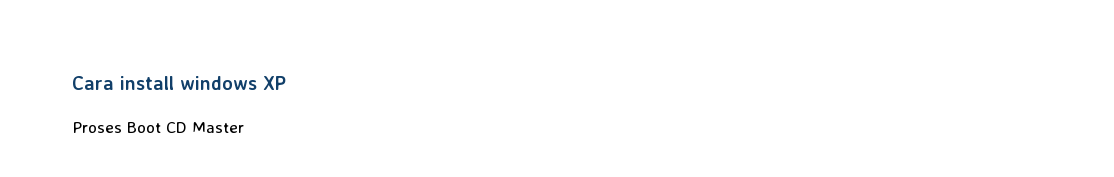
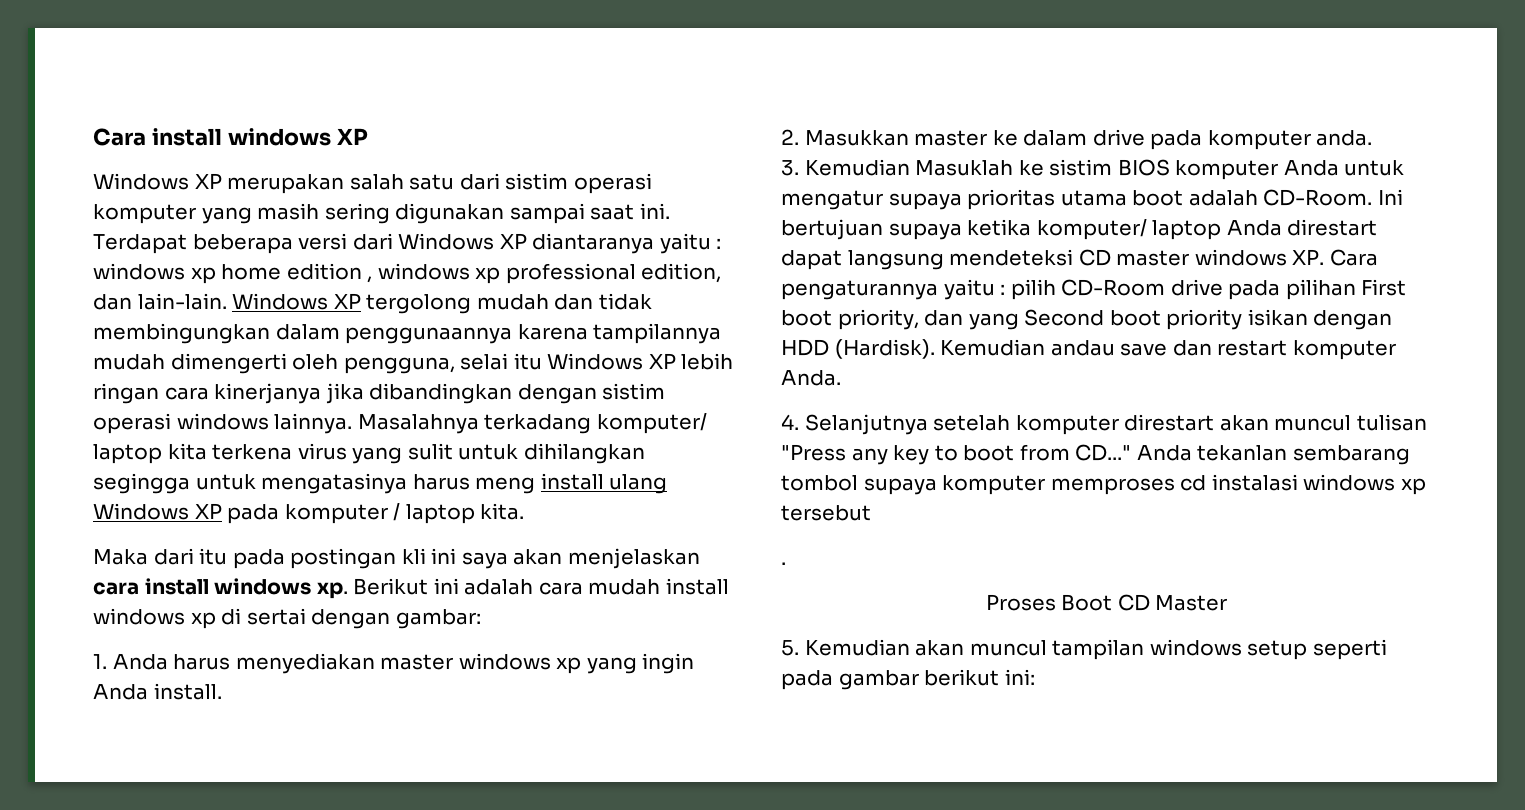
[72,122,244,133] Proses Boot CD Master -> [93,173,652,194] [93,203,670,224] [93,233,722,254] [93,263,722,284] [93,293,652,314] [93,323,722,344] [93,353,734,374] [93,383,666,404] [93,413,707,434] [93,443,645,464] [93,473,668,494] [93,503,525,524] [93,548,700,569] [93,578,729,599] [93,608,481,629] [93,653,695,674] [93,683,222,700] [781,129,1373,150] [781,159,1405,180] [781,189,1403,210] [781,219,1378,240] [781,249,1378,270] [781,279,1407,300] [781,309,1393,330] [781,339,1396,360] [781,370,841,386] [781,414,1427,435] [781,444,1410,465] [781,474,1426,495] [781,505,871,521] [781,562,786,565] [985,594,1228,611] [781,639,1387,660] [781,669,1035,690] Windows XP merupakan salah satu dari sistim operasi komputer yang masih sering digunakan sampai saat ini. Terdapat beberapa versi dari Windows XP diantaranya yaitu : windows xp home edition , windows xp professional edition, dan lain-lain. Windows XP tergolong mudah dan tidak membingungkan dalam penggunaannya karena tampilannya mudah dimengerti oleh pengguna, selai itu Windows XP lebih ringan cara kinerjanya jika dibandingkan dengan sistim operasi windows lainnya. Masalahnya terkadang komputer/ laptop kita terkena virus yang sulit untuk dihilangkan segingga untuk mengatasinya harus meng install ulang Windows XP pada komputer / laptop kita. // Maka dari itu pada postingan kli ini saya akan menjelaskan cara install windows xp. Berikut ini adalah cara mudah install windows xp di sertai dengan gambar: // 1. Anda harus menyediakan master windows xp yang ingin Anda install. // 2. Masukkan master ke dalam drive pada komputer anda. // 3. Kemudian Masuklah ke sistim BIOS komputer Anda untuk mengatur supaya prioritas utama boot adalah CD-Room. Ini bertujuan supaya ketika komputer/ laptop Anda direstart dapat langsung mendeteksi CD master windows XP. Cara pengaturannya yaitu : pilih CD-Room drive pada pilihan First boot priority, dan yang Second boot priority isikan dengan HDD (Hardisk). Kemudian andau save dan restart komputer Anda. // 4. Selanjutnya setelah komputer direstart akan muncul tulisan "Press any key to boot from CD..." Anda tekanlan sembarang tombol supaya komputer memproses cd instalasi windows xp tersebut // . // Proses Boot CD Master // 5. Kemudian akan muncul tampilan windows setup seperti pada gambar berikut ini:

